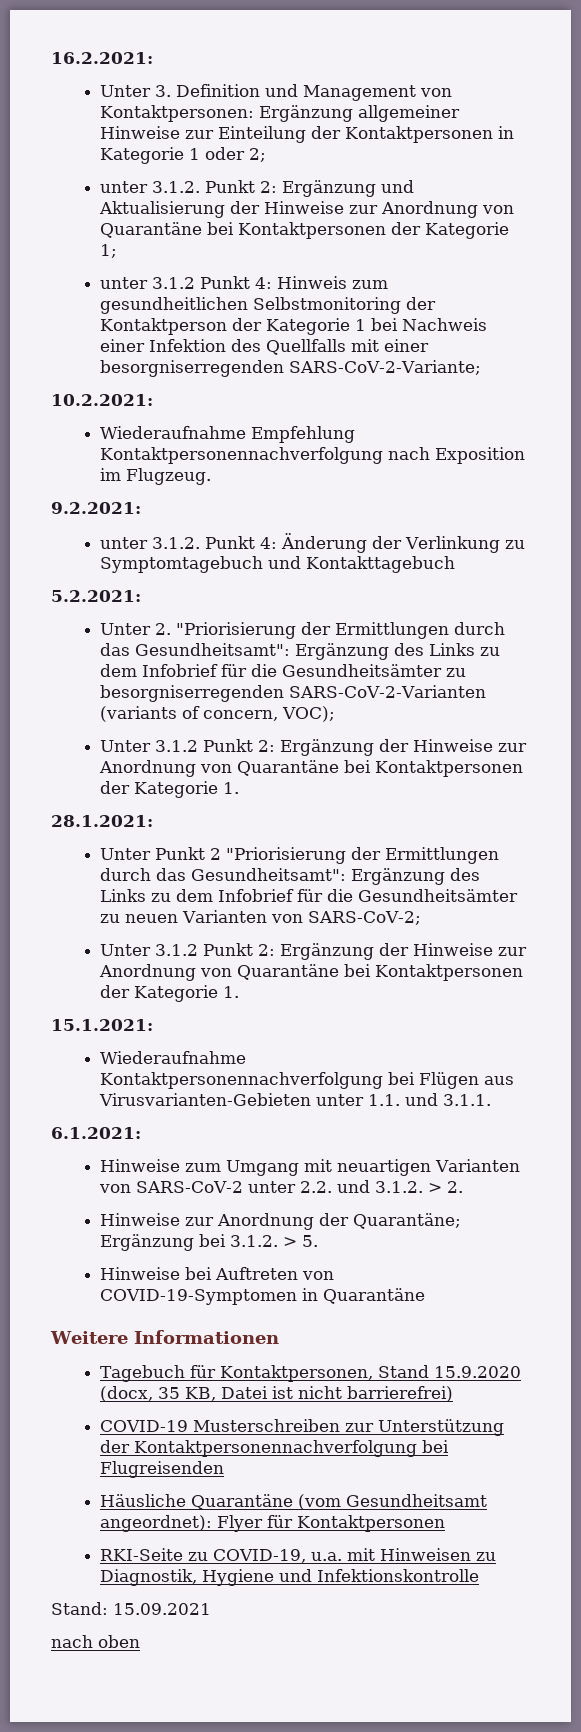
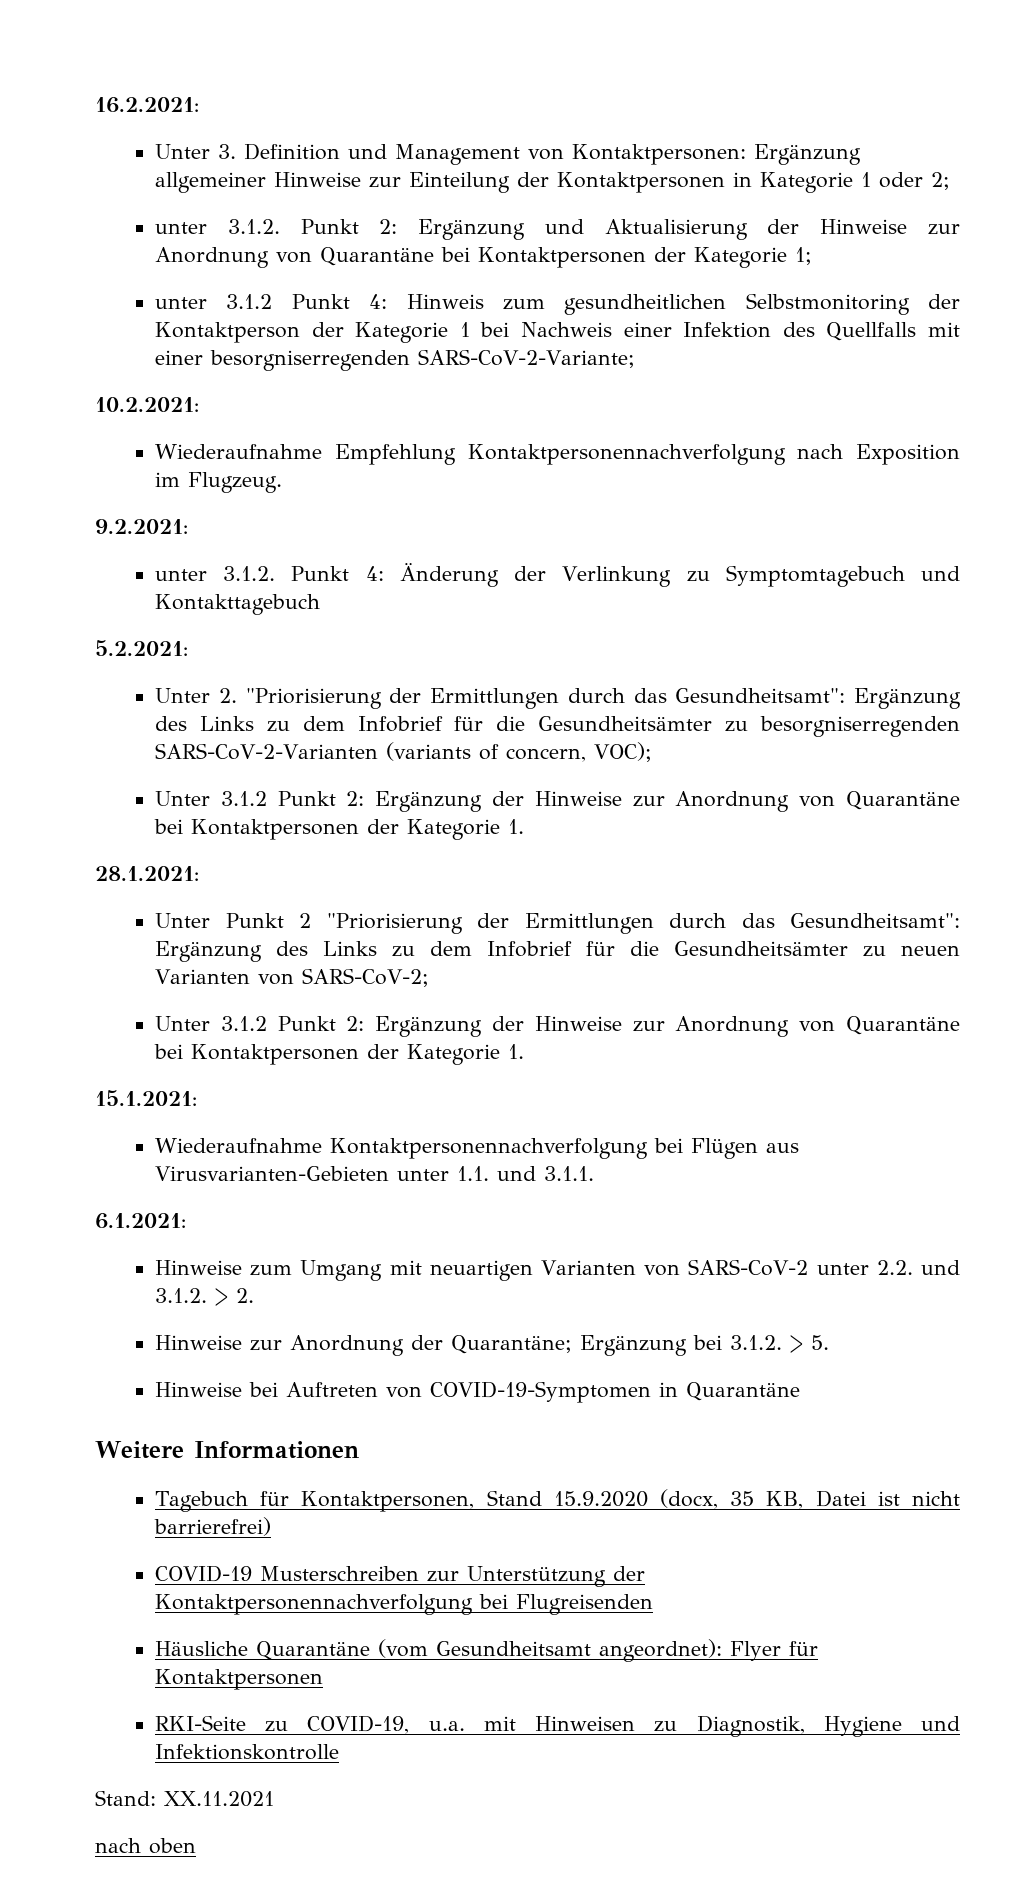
[113,1603,211,1615] 15.09.2021 -> [164,1791,274,1807] XX.11.2021

